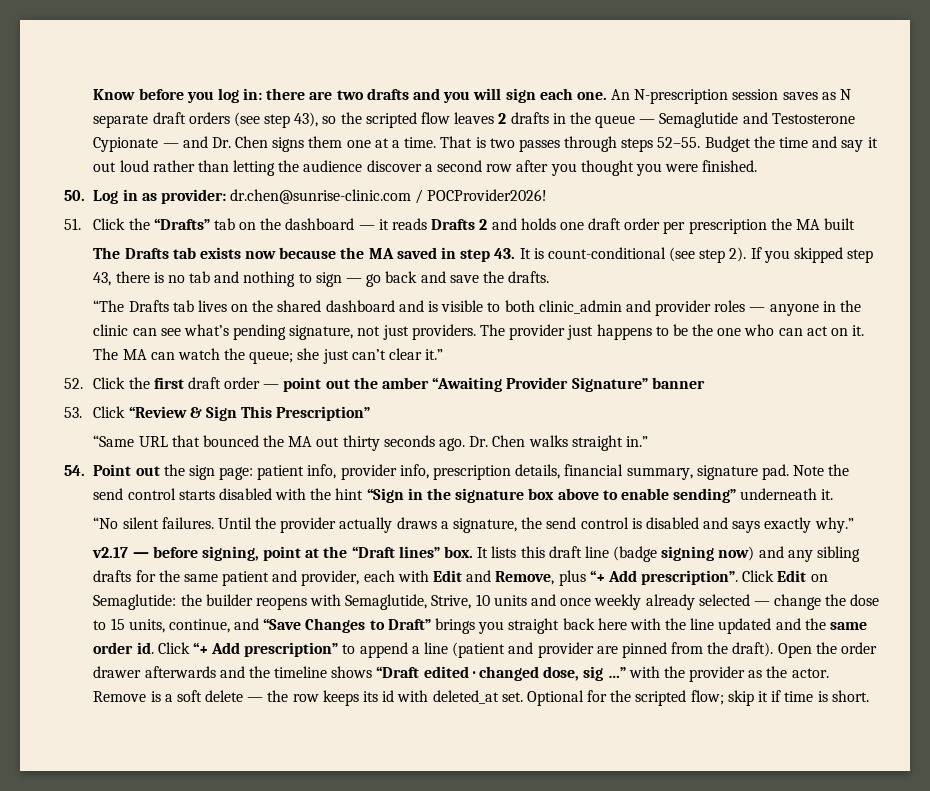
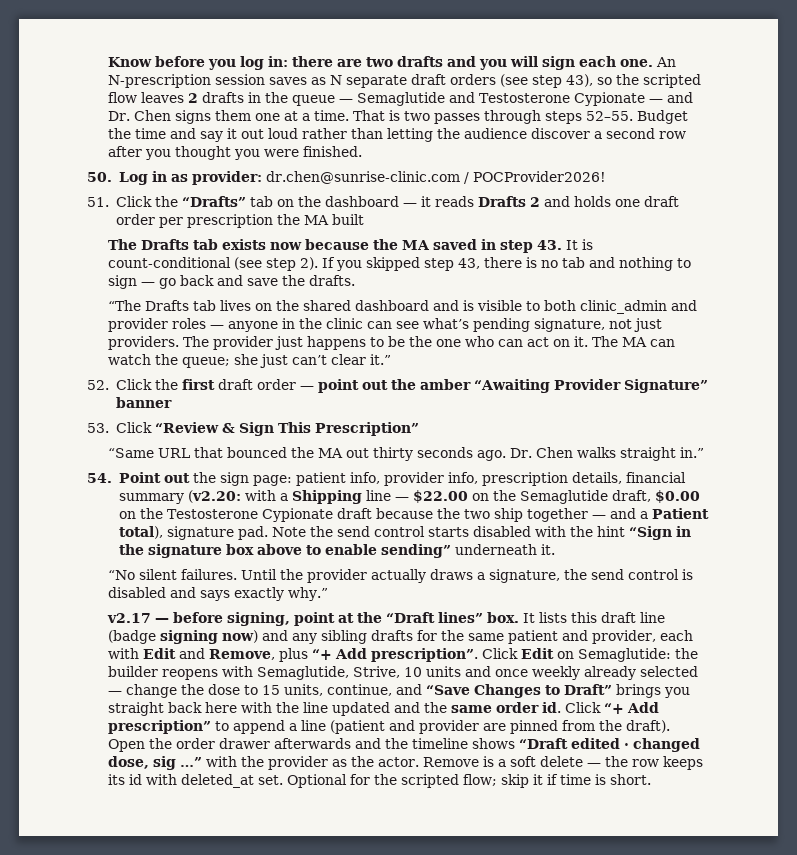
[626,467,693,480] summary, -> [118,490,700,504] [118,508,709,522] [118,526,163,539] summary (v2.20: with a Shipping line — $22.00 on the Semaglutide draft, $0.00 on the Testosterone Cypionate draft because the two ship together — and a Patient total),

